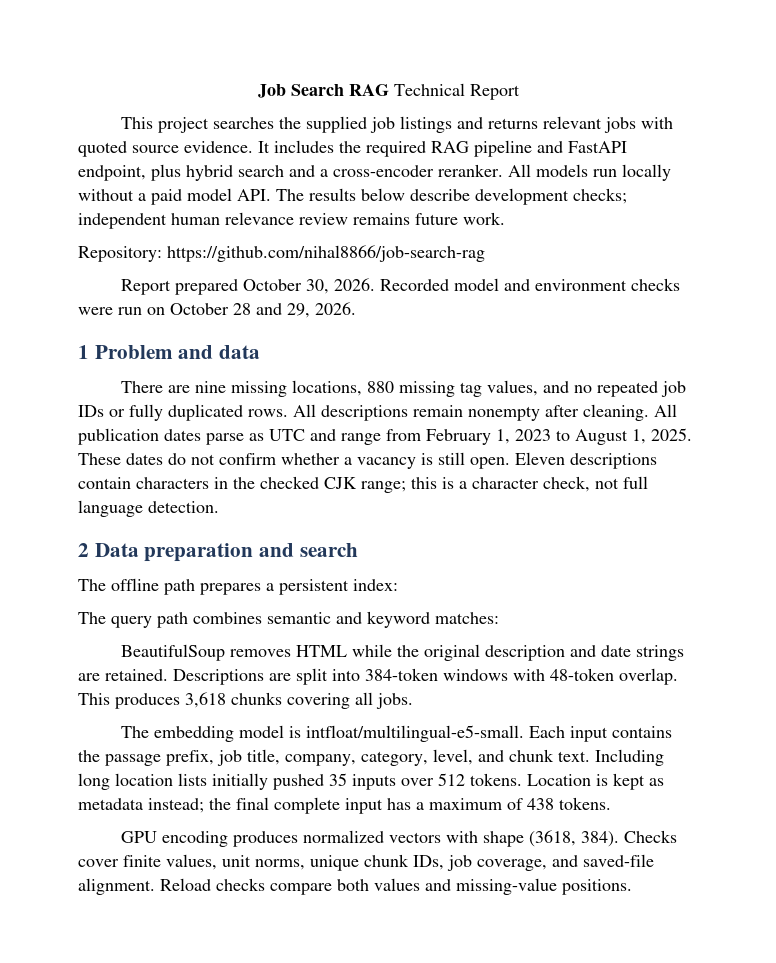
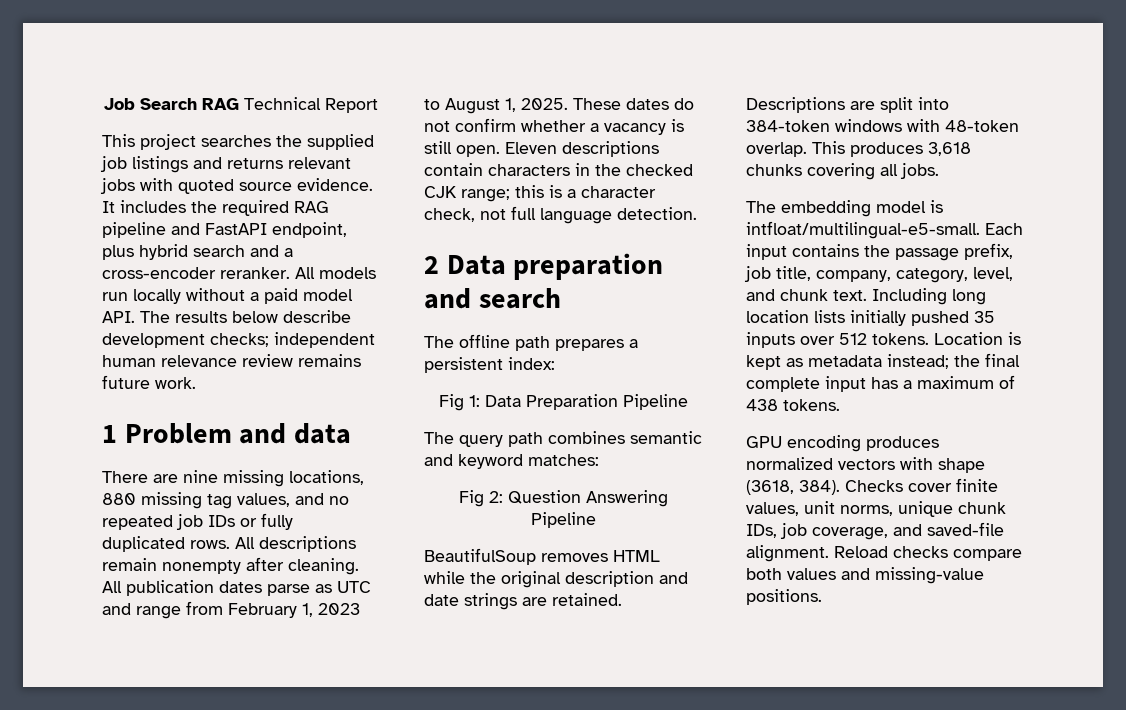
[78,245,485,262] [120,278,680,295] [78,302,356,318] // Repository: https://github.com/nihal8866/job-search-rag // Report prepared October 30, 2026. Recorded model and environment checks were run on October 28 and 29, 2026. -> (196, 383) none
(398, 585) none -> [438,394,688,411] // Fig 1: Data Preparation Pipeline
(499, 618) none -> [458,490,668,507] [530,512,596,528] // Fig 2: Question Answering Pipeline

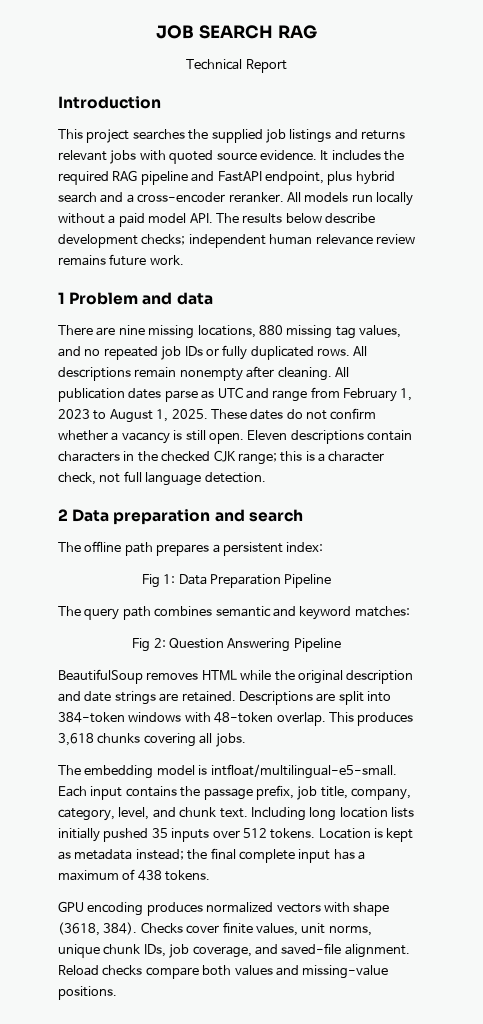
[104,98,239,110] Job Search RAG -> [156,25,317,39] JOB SEARCH RAG //
(378, 105) none -> [58,96,161,109] // Introduction

